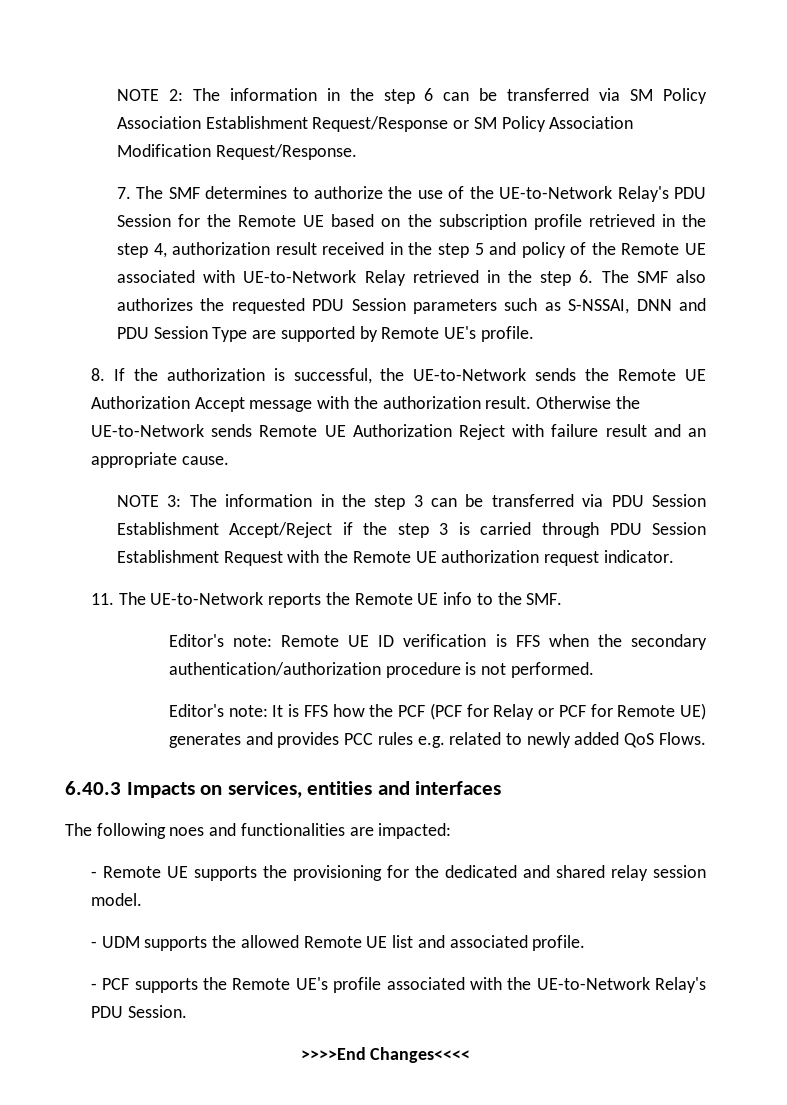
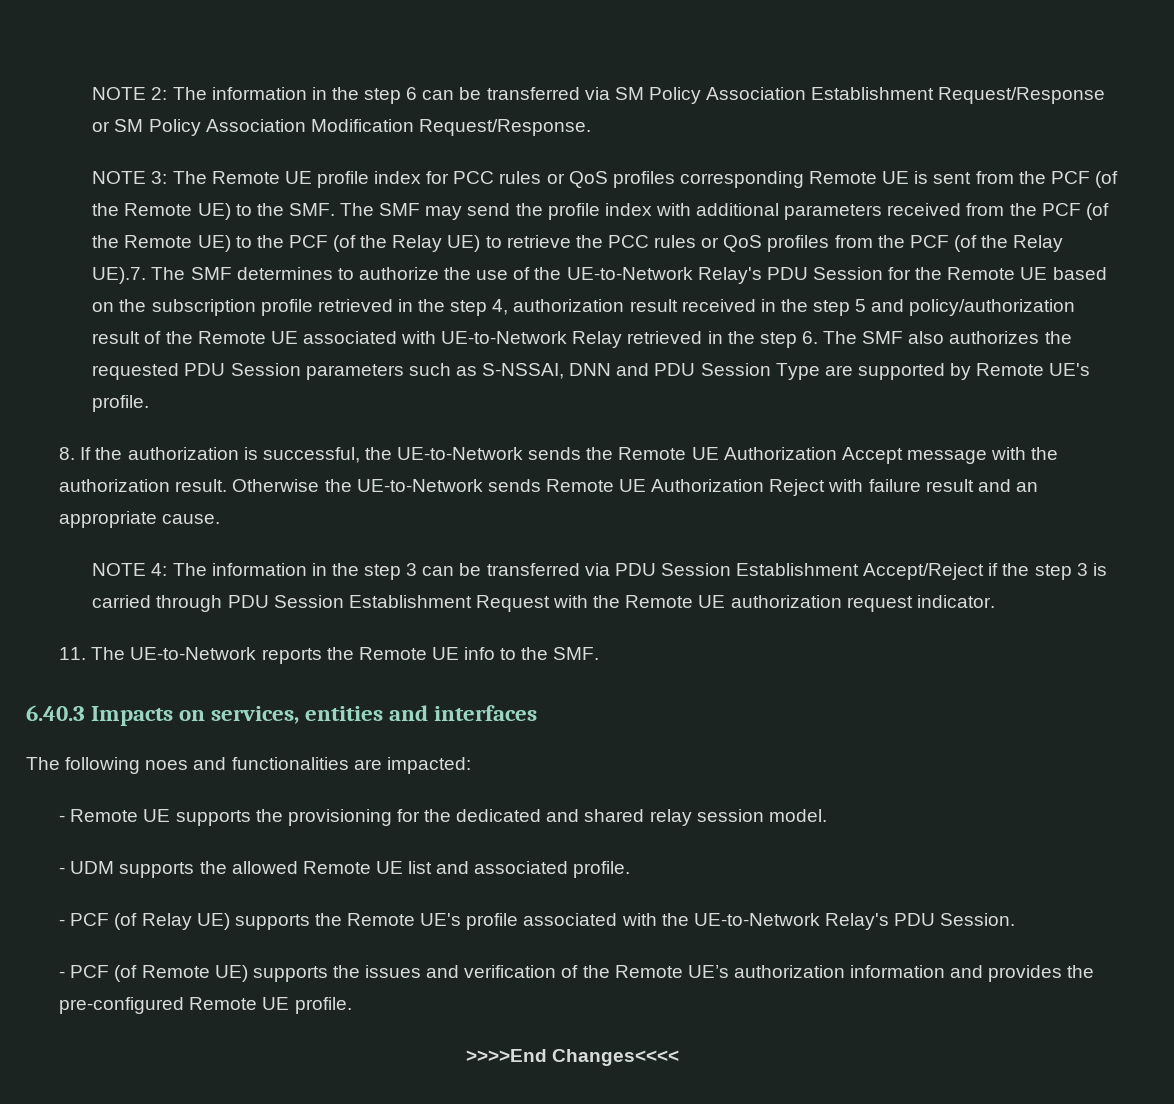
[116,187,131,199] 7. -> [92,171,1118,188] [92,203,1109,220] [92,235,1064,252] [92,267,147,284] NOTE 3: The Remote UE profile index for PCC rules or QoS profiles corresponding Remote UE is sent from the PCF (of the Remote UE) to the SMF. The SMF may send the profile index with additional parameters received from the PCF (of the Remote UE) to the PCF (of the Relay UE) to retrieve the PCC rules or QoS profiles from the PCF (of the Relay UE).7.
[521,242,566,258] policy -> [909,299,1076,316] [92,331,141,344] policy/authorization result
[167,495,182,507] 3: -> [151,563,168,576] 4:
[168,634,707,650] [168,662,594,678] [168,703,707,720] [168,732,706,748] // Editor's note: Remote UE ID verification is FFS when the secondary authentication/authorization procedure is not performed. // Editor's note: It is FFS how the PCF (PCF for Relay or PCF for Remote UE) generates and provides PCC rules e.g. related to newly added QoS Flows. -> (600, 653) none
(130, 984) none -> [114,913,230,930] (of Relay UE)
(187, 1011) none -> [59,965,1095,982] [59,997,352,1014] // - PCF (of Remote UE) supports the issues and verification of the Remote UE’s authorization information and provides the pre-configured Remote UE profile.

